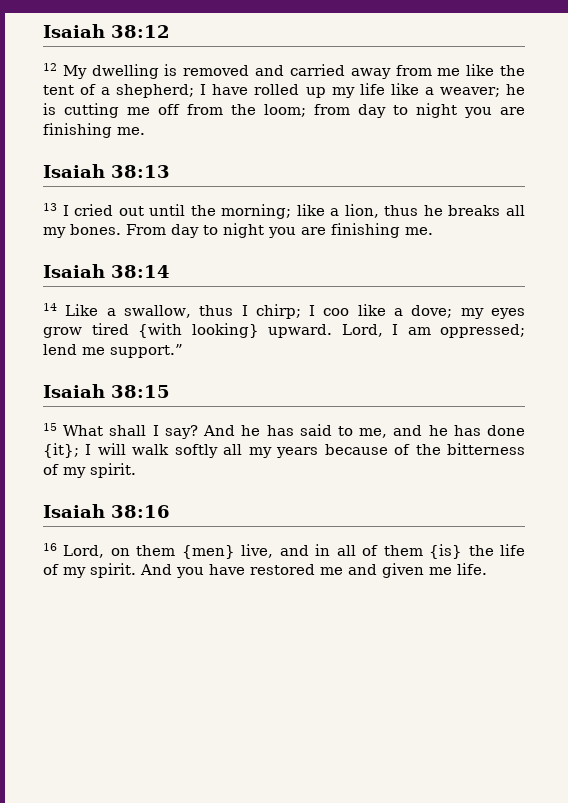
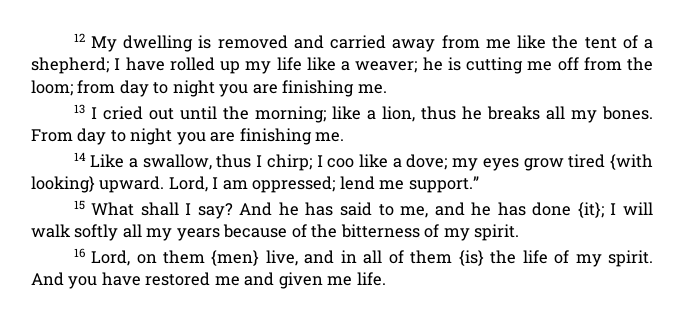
[43,24,170,38] Isaiah 38:12 // -> (73, 37) none
[43,164,170,178] // Isaiah 38:13 -> (387, 89) none
[43,264,170,278] // Isaiah 38:14 -> (345, 137) none
[43,384,170,398] // Isaiah 38:15 -> (479, 184) none
[43,504,170,518] // Isaiah 38:16 -> (520, 232) none

